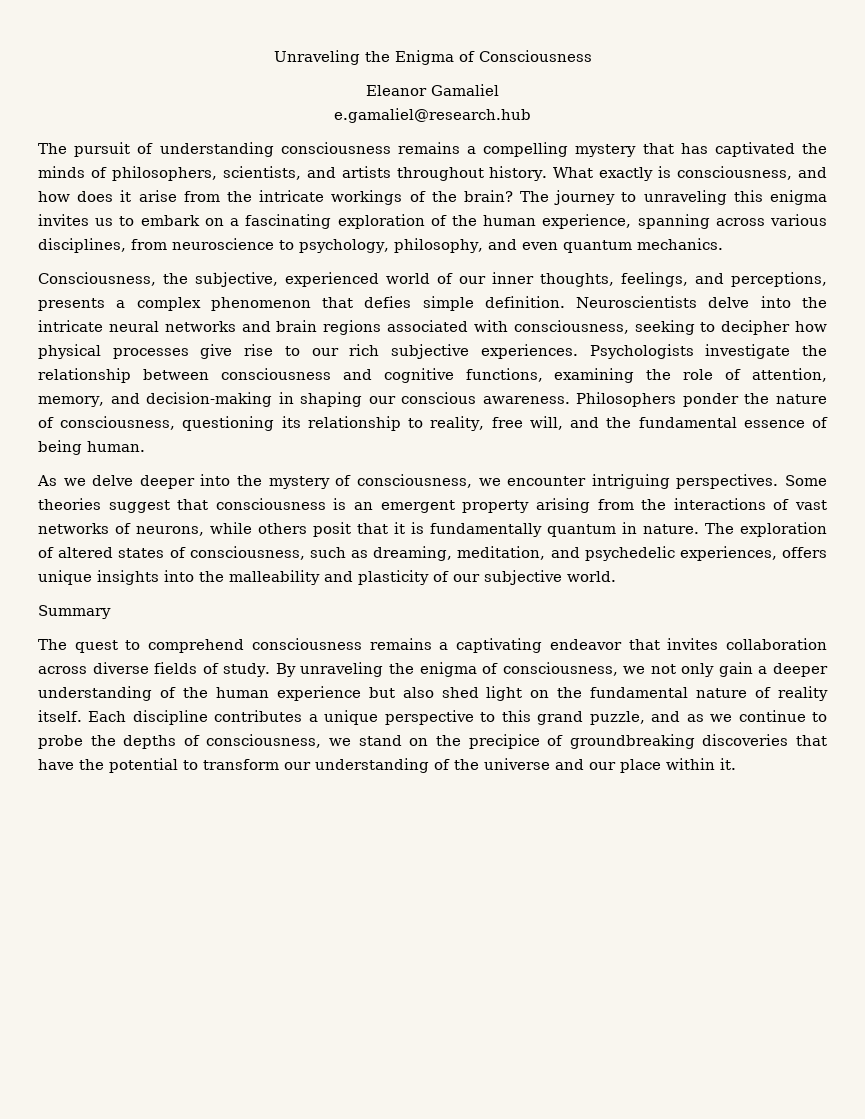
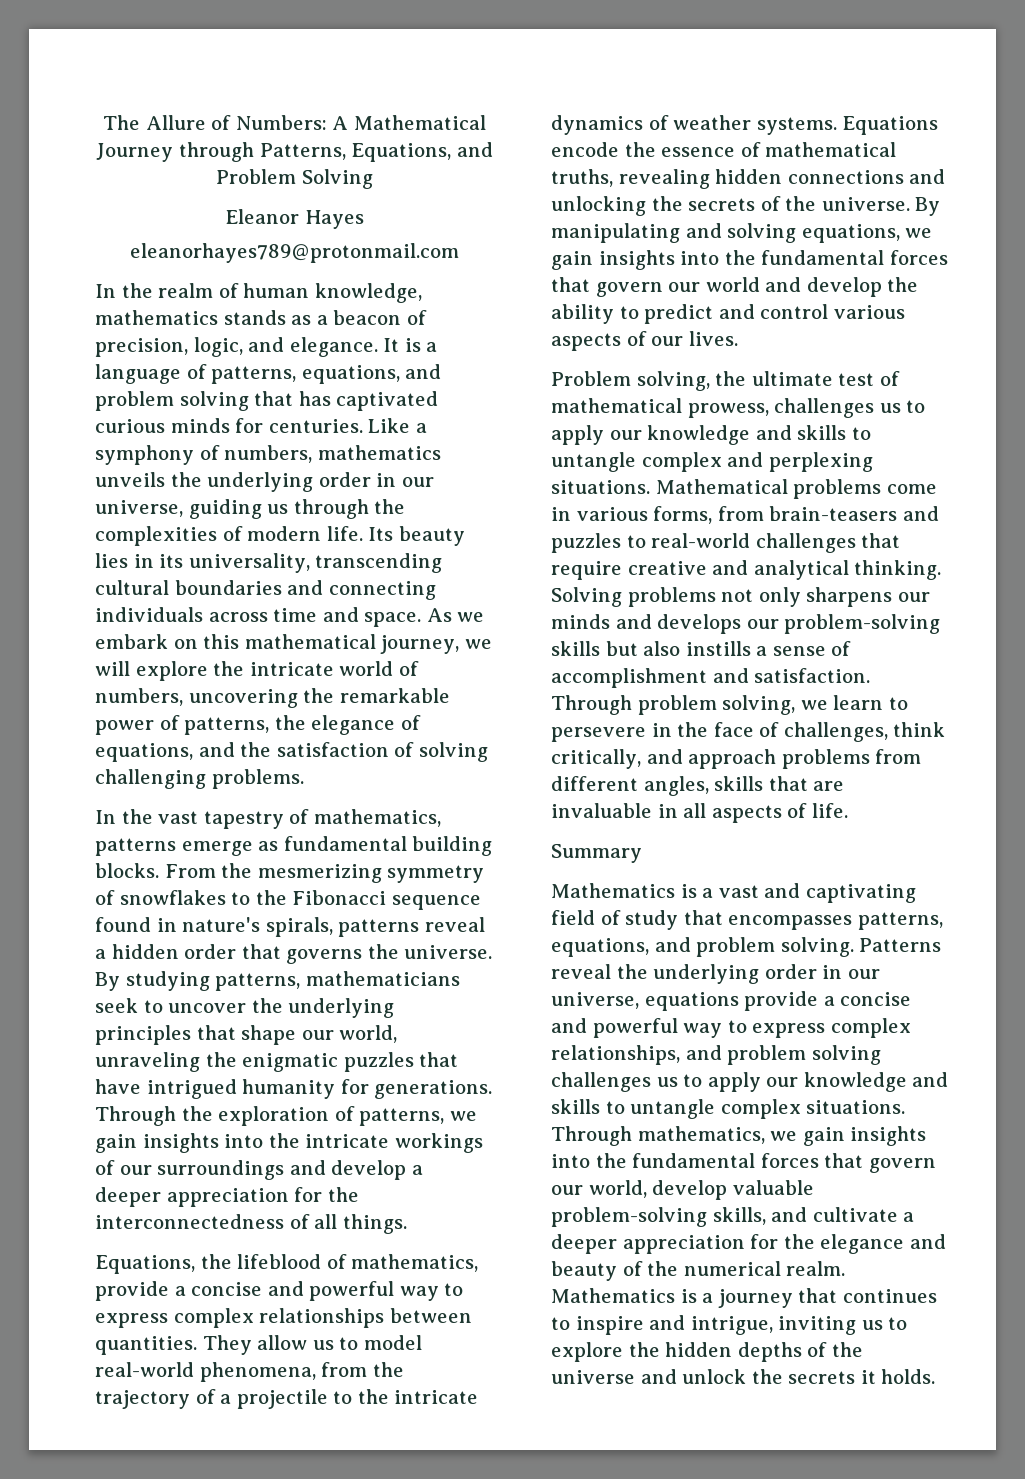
[273,50,592,65] [366,84,499,96] [334,108,531,123] [38,142,827,157] [38,166,827,181] [38,190,827,205] [38,214,827,229] [38,238,723,253] [38,272,827,287] [38,296,827,311] [38,320,828,335] [38,344,828,359] [38,368,827,383] [38,392,827,407] [38,416,828,431] [38,440,145,455] [37,474,828,489] [38,498,828,513] [38,522,827,537] [38,546,827,561] [38,570,616,585] [38,605,111,619] [38,638,828,653] [38,662,828,677] [38,686,829,701] [38,710,827,725] [38,734,828,749] [38,758,736,773] Unraveling the Enigma of Consciousness // Eleanor Gamaliel // e.gamaliel@research.hub // The pursuit of understanding consciousness remains a compelling mystery that has captivated the minds of philosophers, scientists, and artists throughout history. What exactly is consciousness, and how does it arise from the intricate workings of the brain? The journey to unraveling this enigma invites us to embark on a fascinating exploration of the human experience, spanning across various disciplines, from neuroscience to psychology, philosophy, and even quantum mechanics. // Consciousness, the subjective, experienced world of our inner thoughts, feelings, and perceptions, presents a complex phenomenon that defies simple definition. Neuroscientists delve into the intricate neural networks and brain regions associated with consciousness, seeking to decipher how physical processes give rise to our rich subjective experiences. Psychologists investigate the relationship between consciousness and cognitive functions, examining the role of attention, memory, and decision-making in shaping our conscious awareness. Philosophers ponder the nature of consciousness, questioning its relationship to reality, free will, and the fundamental essence of being human. // As we delve deeper into the mystery of consciousness, we encounter intriguing perspectives. Some theories suggest that consciousness is an emergent property arising from the interactions of vast networks of neurons, while others posit that it is fundamentally quantum in nature. The exploration of altered states of consciousness, such as dreaming, meditation, and psychedelic experiences, offers unique insights into the malleability and plasticity of our subjective world. // Summary // The quest to comprehend consciousness remains a captivating endeavor that invites collaboration across diverse fields of study. By unraveling the enigma of consciousness, we not only gain a deeper understanding of the human experience but also shed light on the fundamental nature of reality itself. Each discipline contributes a unique perspective to this grand puzzle, and as we continue to probe the depths of consciousness, we stand on the precipice of groundbreaking discoveries that have the potential to transform our understanding of the universe and our place within it. -> [103,115,486,130] [96,142,493,162] [216,169,373,189] [225,209,364,229] [130,243,459,263] [95,283,422,303] [95,310,427,325] [95,337,438,357] [95,364,442,384] [95,391,439,411] [95,418,427,433] [95,445,441,465] [95,472,434,492] [95,499,406,519] [95,526,465,546] [95,553,443,573] [95,580,436,600] [95,607,485,627] [95,634,492,654] [95,661,419,681] [95,688,450,708] [95,715,421,735] [95,742,488,762] [95,769,304,789] [95,809,441,829] [95,836,493,856] [95,863,485,883] [95,890,481,910] [95,917,485,937] [95,944,493,964] [95,971,460,991] [95,998,395,1018] [95,1025,398,1045] [95,1052,459,1072] [95,1079,493,1099] [95,1106,477,1126] [95,1133,483,1153] [95,1160,423,1180] [95,1187,359,1207] [95,1214,407,1234] [95,1254,479,1274] [95,1281,464,1301] [95,1308,472,1328] [95,1335,422,1355] [95,1362,404,1382] [95,1389,479,1409] [551,115,939,135] [551,142,897,157] [551,169,946,189] [551,196,941,216] [551,223,933,243] [551,250,948,270] [551,277,919,297] [551,304,905,324] [551,331,738,351] [551,371,900,391] [551,398,926,418] [551,425,871,445] [551,452,873,472] [551,479,937,499] [551,506,939,524] [551,533,901,553] [551,560,942,580] [551,587,930,607] [551,614,941,634] [551,641,852,656] [551,668,871,688] [551,695,908,715] [551,722,946,742] [551,749,922,769] [551,776,845,796] [551,803,848,823] [551,844,642,863] [551,883,916,903] [551,910,943,930] [551,937,942,957] [551,964,880,984] [551,991,912,1011] [551,1018,911,1038] [551,1045,881,1065] [551,1072,949,1092] [551,1099,906,1119] [551,1126,927,1146] [551,1153,936,1173] [551,1180,814,1200] [551,1207,915,1227] [551,1234,946,1254] [551,1261,846,1281] [551,1288,937,1308] [551,1315,908,1335] [551,1342,863,1362] [551,1369,936,1384] The Allure of Numbers: A Mathematical Journey through Patterns, Equations, and Problem Solving // Eleanor Hayes // eleanorhayes789@protonmail.com // In the realm of human knowledge, mathematics stands as a beacon of precision, logic, and elegance. It is a language of patterns, equations, and problem solving that has captivated curious minds for centuries. Like a symphony of numbers, mathematics unveils the underlying order in our universe, guiding us through the complexities of modern life. Its beauty lies in its universality, transcending cultural boundaries and connecting individuals across time and space. As we embark on this mathematical journey, we will explore the intricate world of numbers, uncovering the remarkable power of patterns, the elegance of equations, and the satisfaction of solving challenging problems. // In the vast tapestry of mathematics, patterns emerge as fundamental building blocks. From the mesmerizing symmetry of snowflakes to the Fibonacci sequence found in nature's spirals, patterns reveal a hidden order that governs the universe. By studying patterns, mathematicians seek to uncover the underlying principles that shape our world, unraveling the enigmatic puzzles that have intrigued humanity for generations. Through the exploration of patterns, we gain insights into the intricate workings of our surroundings and develop a deeper appreciation for the interconnectedness of all things. // Equations, the lifeblood of mathematics, provide a concise and powerful way to express complex relationships between quantities. They allow us to model real-world phenomena, from the trajectory of a projectile to the intricate dynamics of weather systems. Equations encode the essence of mathematical truths, revealing hidden connections and unlocking the secrets of the universe. By manipulating and solving equations, we gain insights into the fundamental forces that govern our world and develop the ability to predict and control various aspects of our lives. // Problem solving, the ultimate test of mathematical prowess, challenges us to apply our knowledge and skills to untangle complex and perplexing situations. Mathematical problems come in various forms, from brain-teasers and puzzles to real-world challenges that require creative and analytical thinking. Solving problems not only sharpens our minds and develops our problem-solving skills but also instills a sense of accomplishment and satisfaction. Through problem solving, we learn to persevere in the face of challenges, think critically, and approach problems from different angles, skills that are invaluable in all aspects of life. // Summary // Mathematics is a vast and captivating field of study that encompasses patterns, equations, and problem solving. Patterns reveal the underlying order in our universe, equations provide a concise and powerful way to express complex relationships, and problem solving challenges us to apply our knowledge and skills to untangle complex situations. Through mathematics, we gain insights into the fundamental forces that govern our world, develop valuable problem-solving skills, and cultivate a deeper appreciation for the elegance and beauty of the numerical realm. Mathematics is a journey that continues to inspire and intrigue, inviting us to explore the hidden depths of the universe and unlock the secrets it holds.

